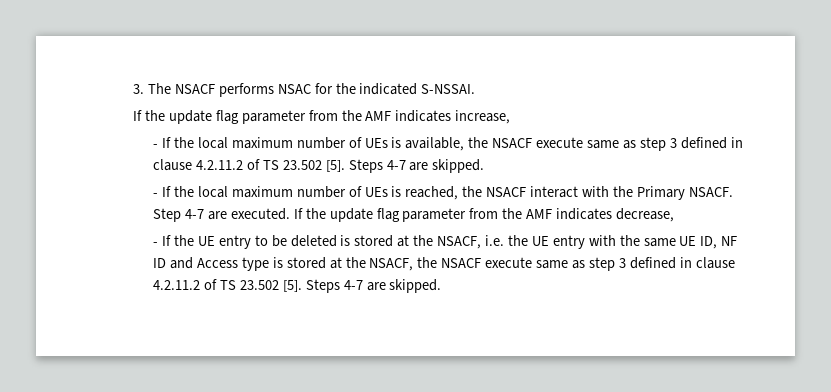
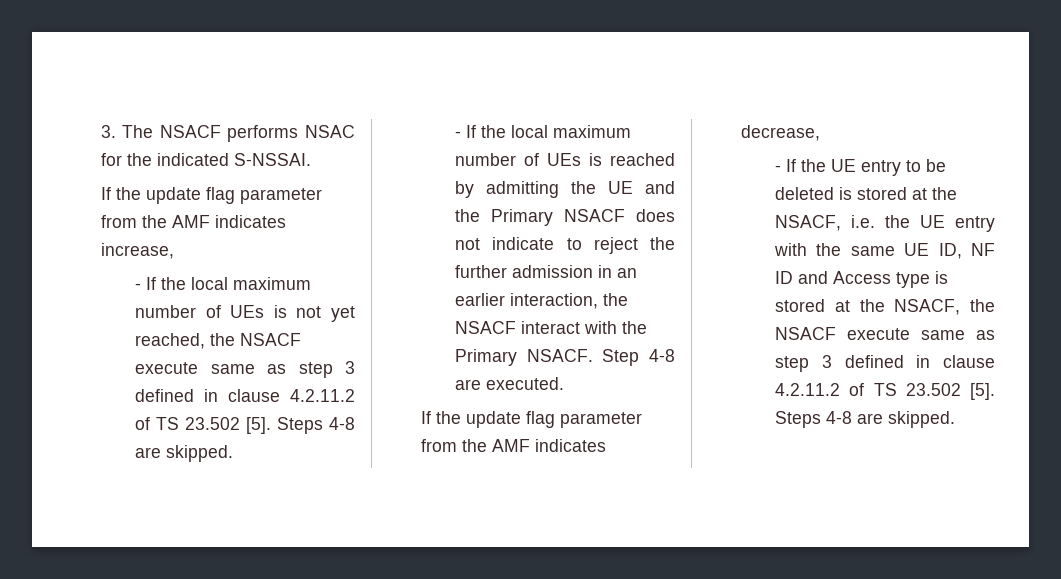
[405,137,465,151] available, -> [296,306,356,322] [135,333,206,349] not yet reached,
[386,160,406,170] 4-7 -> [329,417,355,430] 4-8
[405,186,459,200] reached, -> [610,153,675,166] [455,181,675,198] [455,209,675,226] [455,237,675,254] [455,265,638,278] [455,293,599,309] reached by admitting the UE and the Primary NSACF does not indicate to reject the further admission in an earlier interaction,
[185,209,205,219] 4-7 -> [649,349,675,362] 4-8
(290, 214) none -> (565, 383) //
[343,280,363,290] 4-7 -> [826,411,853,424] 4-8

